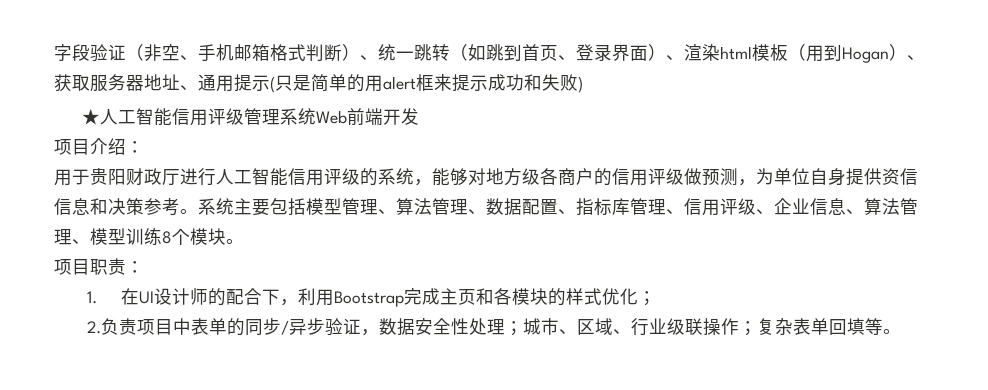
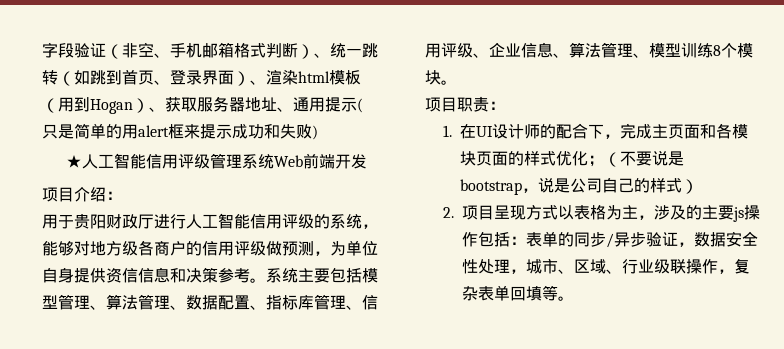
[297,288,404,307] 利用Bootstrap -> (621, 136) none
(476, 297) none -> [684,124,701,139] 面
(548, 296) none -> [476,151,509,166] 页面
[87,318,192,335] // 2.负责项目中 -> [604,150,685,167] [460,177,699,195] [442,205,760,222] [461,231,526,247] （不要说是bootstrap，说是公司自己的样式） // 2.项目呈现方式以表格为主，涉及的主要js操作包括：
[505,321,524,336] ； -> [509,269,526,274] ，
[739,321,758,336] ； -> [717,269,734,274] ，

